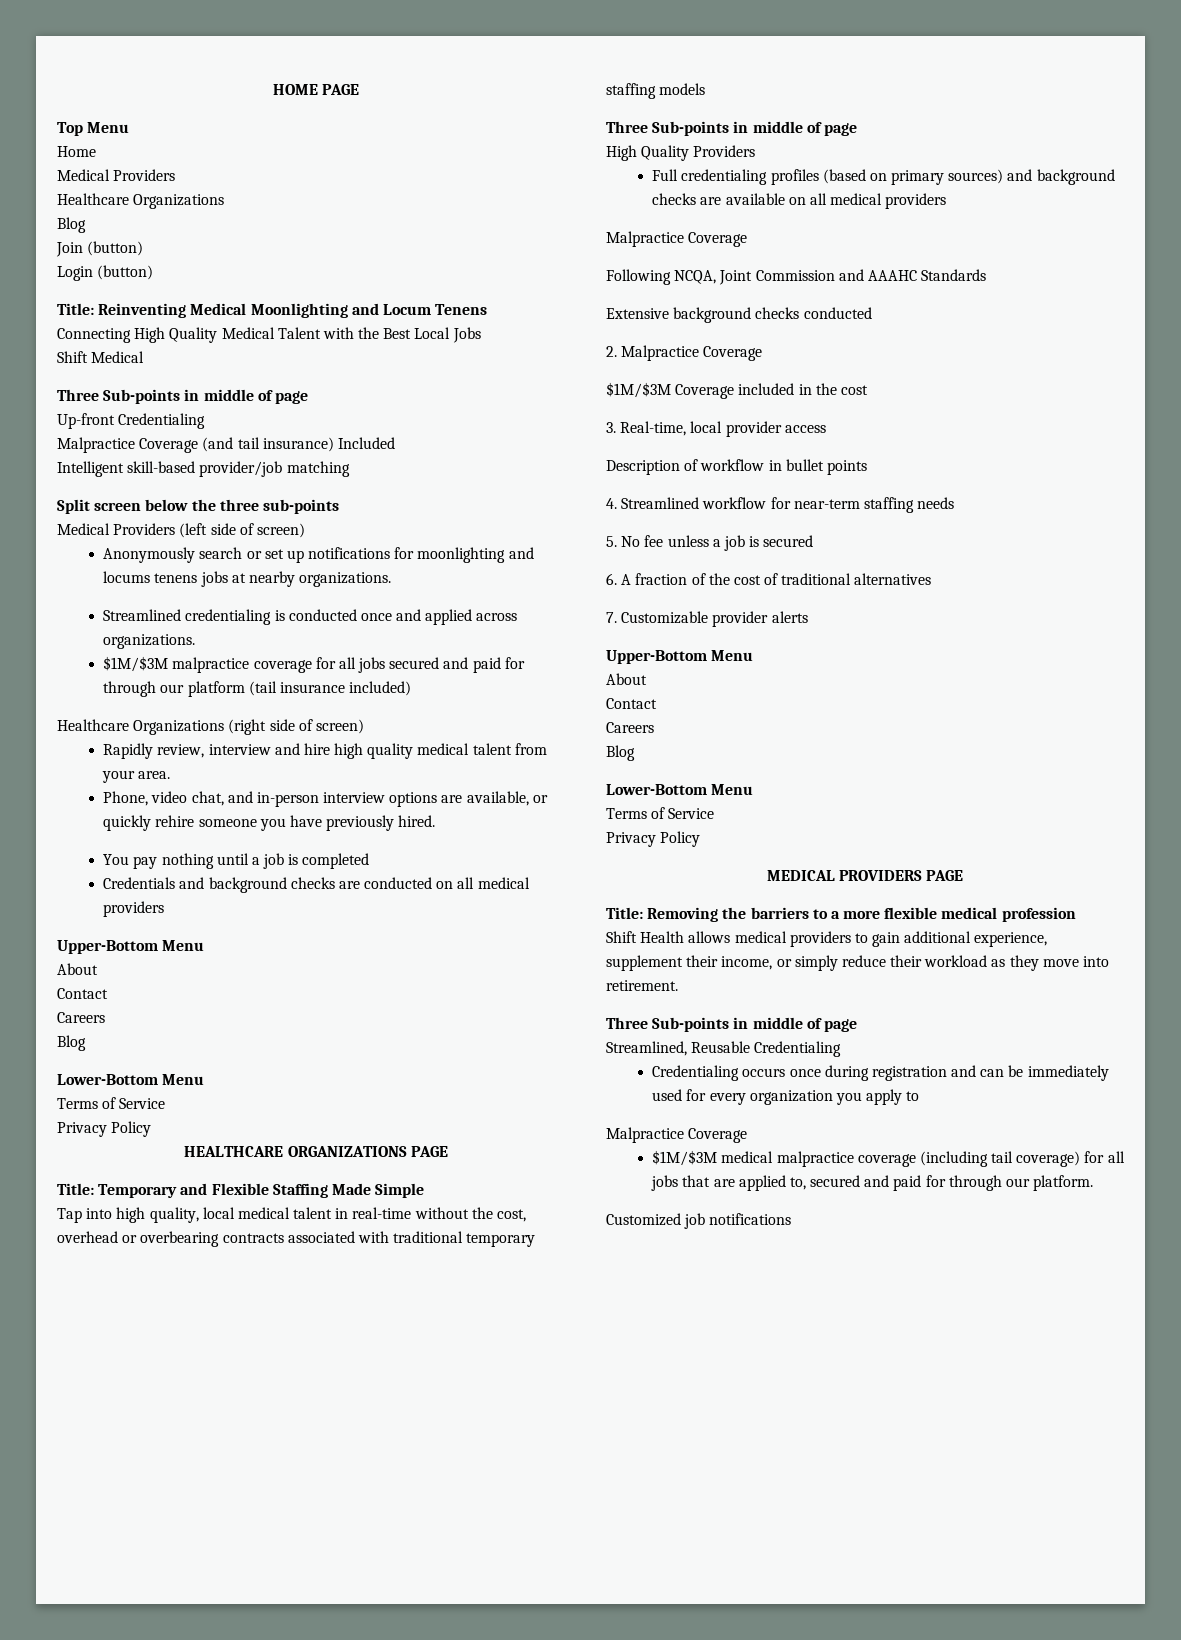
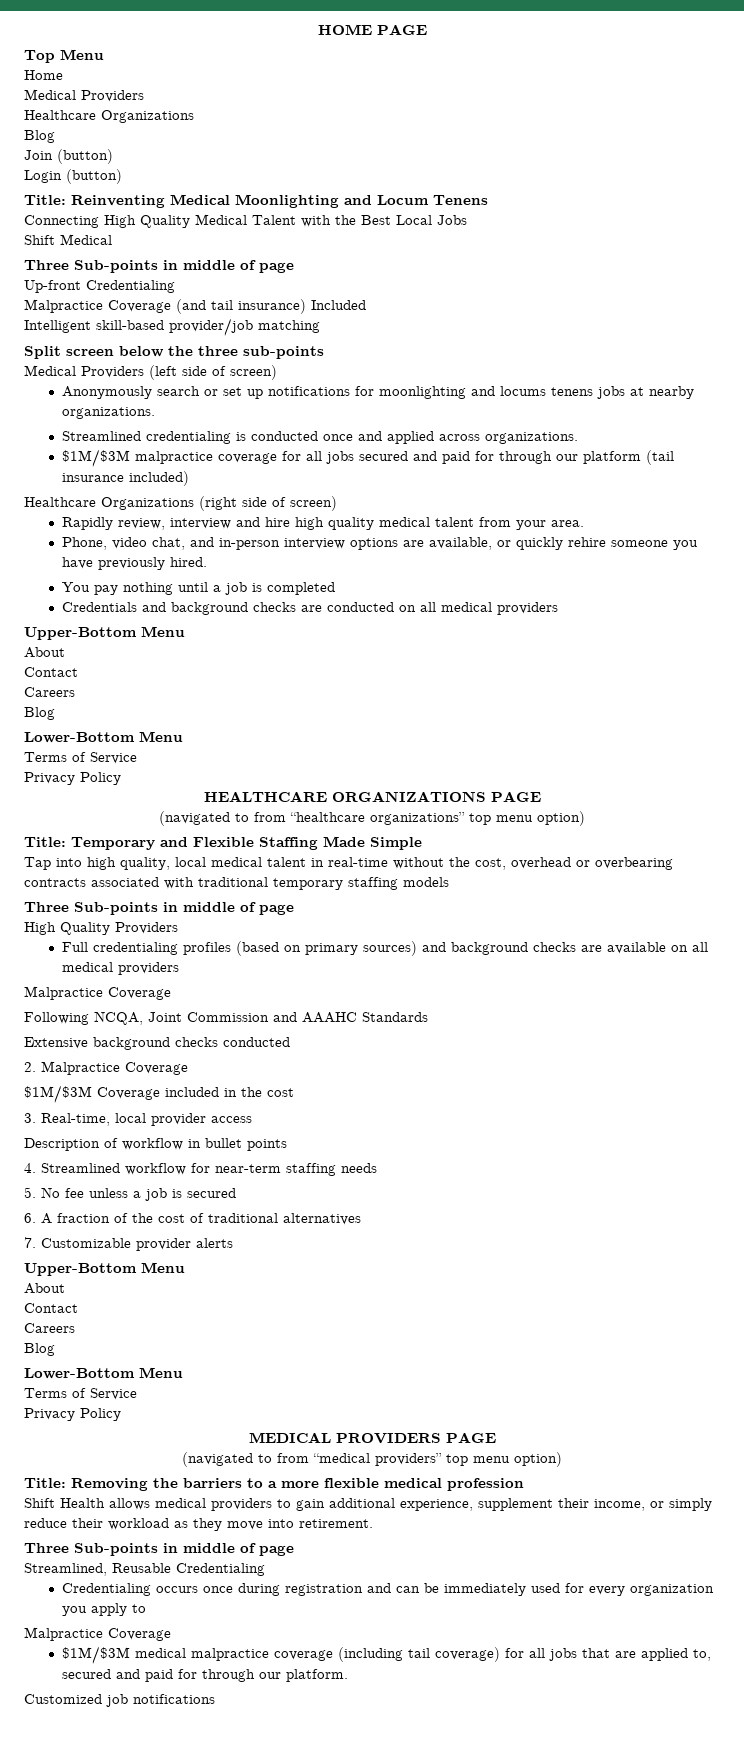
(448, 1151) none -> [159,811,585,826] // (navigated to from “healthcare organizations” top menu option)
(964, 875) none -> [182,1452,562,1467] // (navigated to from “medical providers” top menu option)

